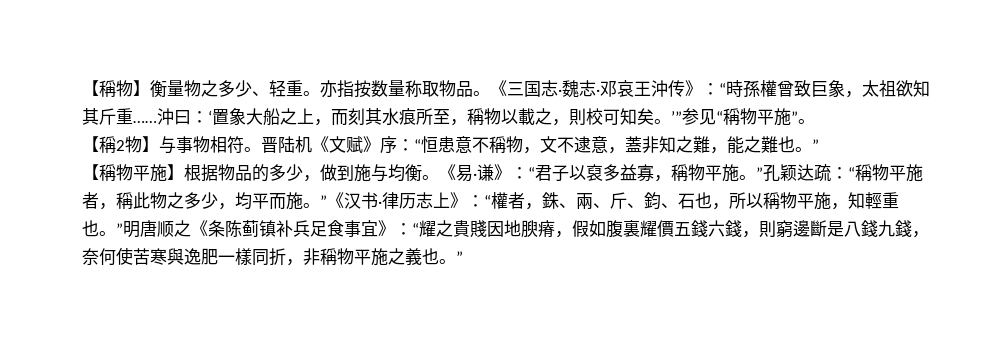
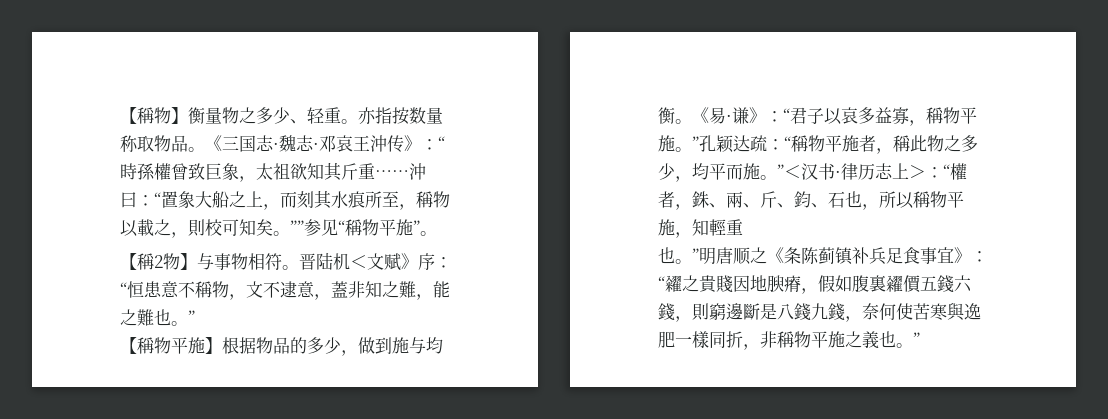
[208,110,212,123] ‘ -> [154,192,161,206] “
[671,111,682,123] ’” -> [290,220,304,234] ””
[312,136,329,152] 《 -> [350,255,367,268] ＜
[586,164,603,181] 裒 -> [841,107,858,124] 哀
[327,192,344,208] 《 -> [784,165,801,178] ＜
[450,192,467,208] 》 -> [909,165,926,178] ＞
[419,220,436,237] 耀 -> [665,275,682,292] 糴
[640,220,657,237] 耀 -> [886,275,903,292] 糴

